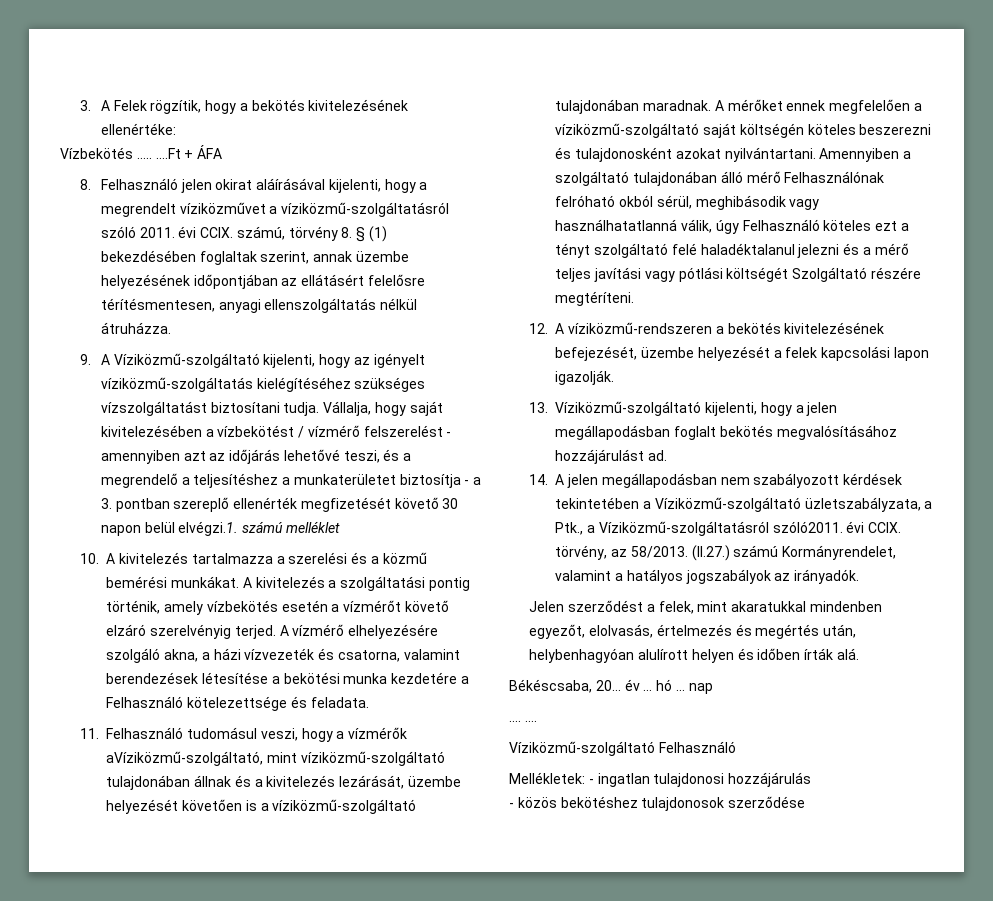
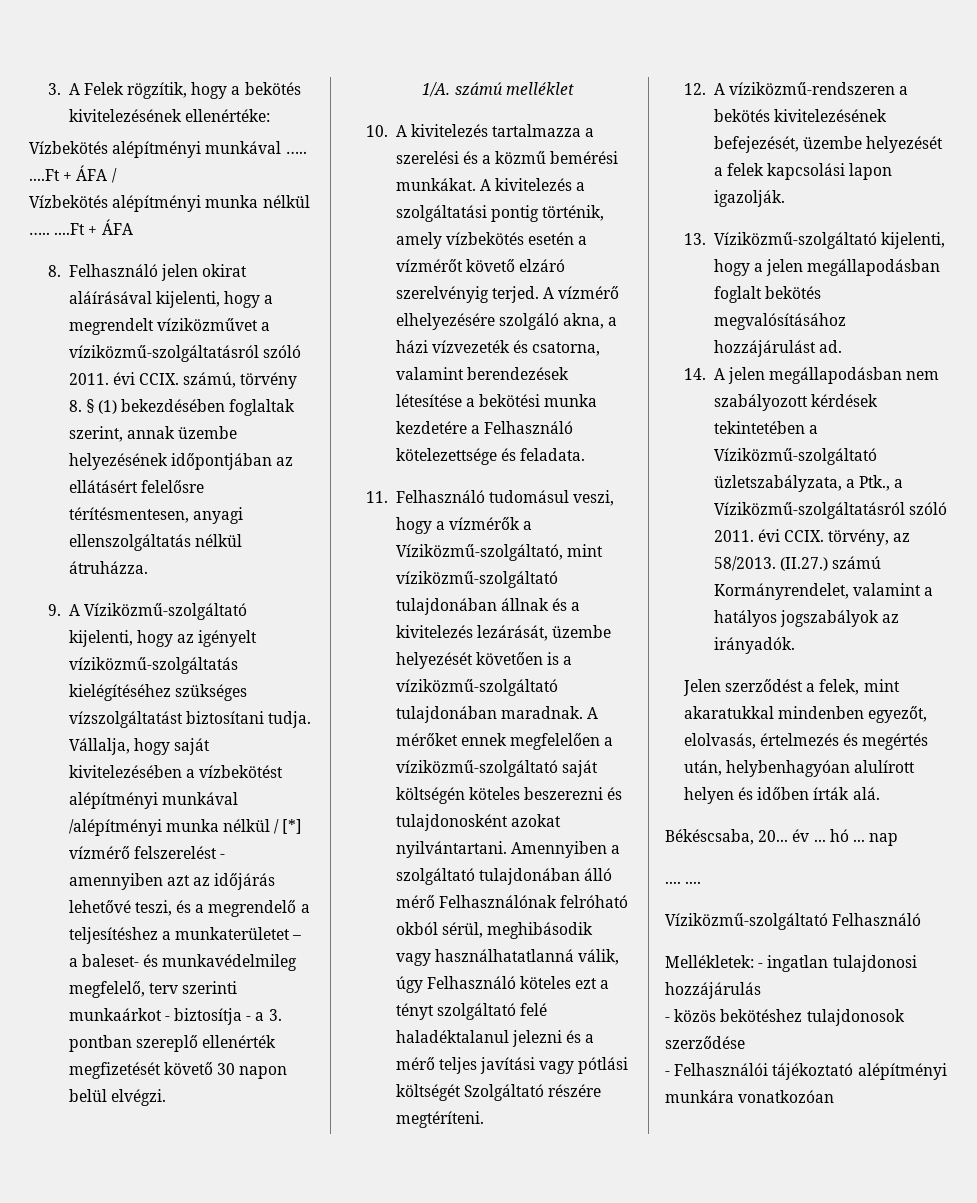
(133, 153) none -> [112,141,307,158] [29,165,117,183] [29,195,310,212] alépítményi munkával ….. ....Ft + ÁFA / // Vízbekötés alépítményi munka nélkül
[298,426,305,438] / -> [68,792,238,809] [68,819,303,836] alépítményi munkával /alépítményi munka nélkül / [*]
(396, 479) none -> [292,935,302,940] [68,954,298,971] [68,981,237,998] [68,1008,170,1021] – a baleset- és munkavédelmileg megfelelő, terv szerinti munkaárkot -
[178,521,239,536] elvégzi.1. -> [110,1089,166,1106] [422,82,451,97] elvégzi. // 1/A.
[106,751,264,766] aVíziközmű-szolgáltató, -> [523,521,533,530] [395,544,563,561] a Víziközmű-szolgáltató,
[772,521,843,533] szóló2011. -> [908,502,947,515] [713,530,754,542] szóló 2011.
(806, 802) none -> [665,1063,947,1080] [665,1090,835,1103] // - Felhasználói tájékoztató alépítményi munkára vonatkozóan

